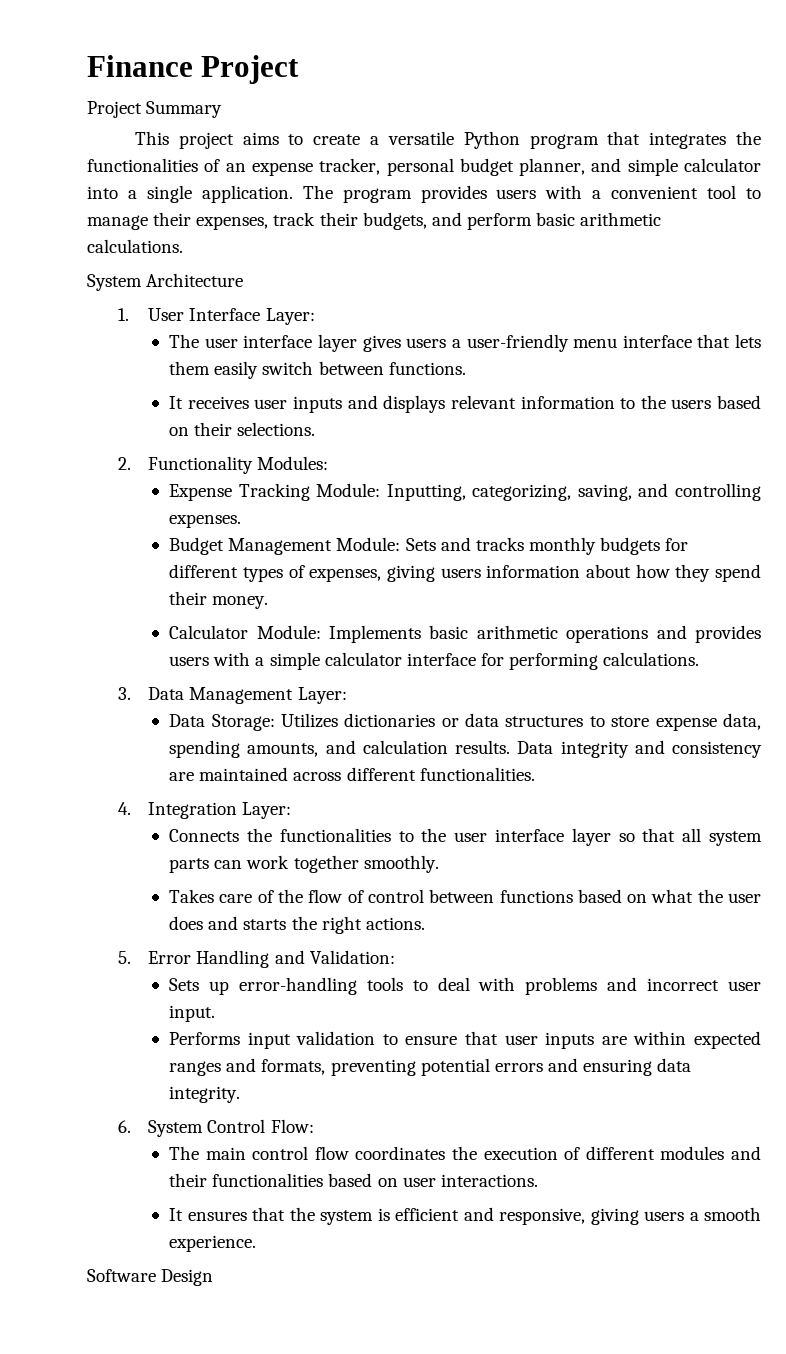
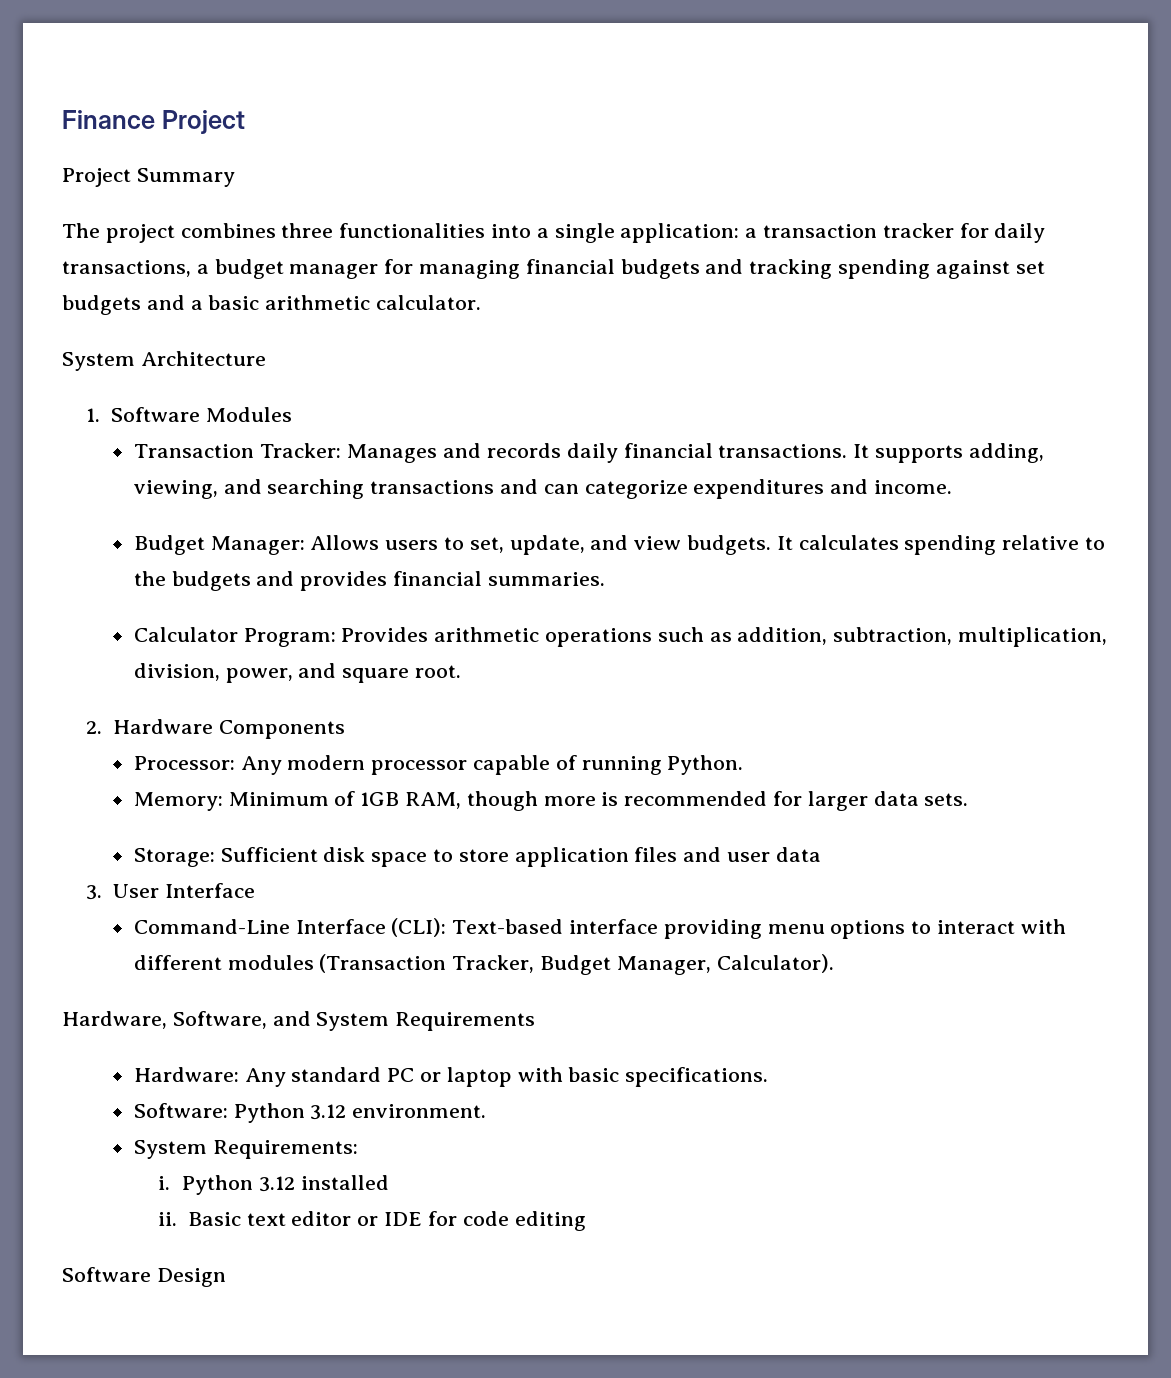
[134,131,761,149] [87,158,761,176] [87,185,761,203] [87,212,662,230] [87,239,183,253] This project aims to create a versatile Python program that integrates the functionalities of an expense tracker, personal budget planner, and simple calculator into a single application. The program provides users with a convenient tool to manage their expenses, track their budgets, and perform basic arithmetic calculations. -> [62,223,1046,243] [62,259,1045,279] [62,295,482,315] The project combines three functionalities into a single application: a transaction tracker for daily transactions, a budget manager for managing financial budgets and tracking spending against set budgets and a basic arithmetic calculator.
[148,308,315,325] [169,334,762,352] [169,361,466,379] [169,395,761,413] [169,422,316,436] [117,456,329,474] [169,483,761,501] [169,514,242,528] [169,537,689,555] [169,564,761,582] [169,591,269,609] [169,625,762,643] [169,652,700,670] [117,687,347,704] [169,713,762,731] [169,740,763,758] [169,767,535,781] [117,802,292,819] [169,828,762,846] [169,855,439,873] [169,889,761,903] [169,916,425,934] [117,950,395,968] [169,977,761,995] [169,1005,216,1022] [169,1031,762,1049] [169,1058,692,1076] [169,1086,241,1103] [117,1119,314,1137] [169,1146,762,1160] [169,1173,538,1187] [169,1207,762,1225] [169,1235,257,1252] User Interface Layer: // The user interface layer gives users a user-friendly menu interface that lets them easily switch between functions. // It receives user inputs and displays relevant information to the users based on their selections. // 2. Functionality Modules: // Expense Tracking Module: Inputting, categorizing, saving, and controlling expenses. // Budget Management Module: Sets and tracks monthly budgets for different types of expenses, giving users information about how they spend their money. // Calculator Module: Implements basic arithmetic operations and provides users with a simple calculator interface for performing calculations. // 3. Data Management Layer: // Data Storage: Utilizes dictionaries or data structures to store expense data, spending amounts, and calculation results. Data integrity and consistency are maintained across different functionalities. // 4. Integration Layer: // Connects the functionalities to the user interface layer so that all system parts can work together smoothly. // Takes care of the flow of control between functions based on what the user does and starts the right actions. // 5. Error Handling and Validation: // Sets up error-handling tools to deal with problems and incorrect user input. // Performs input validation to ensure that user inputs are within expected ranges and formats, preventing potential errors and ensuring data integrity. // 6. System Control Flow: // The main control flow coordinates the execution of different modules and their functionalities based on user interactions. // It ensures that the system is efficient and responsive, giving users a smooth experience. -> [110,407,292,422] [133,443,1044,463] [133,479,952,499] [133,535,1105,555] [133,571,605,591] [133,627,1107,647] [133,663,461,683] [86,719,345,739] [133,755,744,775] [133,791,969,811] [133,847,821,867] [86,883,255,900] [133,918,1066,939] [133,954,834,975] [62,1011,536,1031] [133,1067,769,1087] [133,1103,487,1123] [133,1140,358,1159] [158,1175,389,1195] [158,1211,586,1231] Software Modules // Transaction Tracker: Manages and records daily financial transactions. It supports adding, viewing, and searching transactions and can categorize expenditures and income. // Budget Manager: Allows users to set, update, and view budgets. It calculates spending relative to the budgets and provides financial summaries. // Calculator Program: Provides arithmetic operations such as addition, subtraction, multiplication, division, power, and square root. // 2. Hardware Components // Processor: Any modern processor capable of running Python. // Memory: Minimum of 1GB RAM, though more is recommended for larger data sets. // Storage: Sufficient disk space to store application files and user data // 3. User Interface // Command-Line Interface (CLI): Text-based interface providing menu options to interact with different modules (Transaction Tracker, Budget Manager, Calculator). // Hardware, Software, and System Requirements // Hardware: Any standard PC or laptop with basic specifications. // Software: Python 3.12 environment. // System Requirements: // i. Python 3.12 installed // ii. Basic text editor or IDE for code editing

